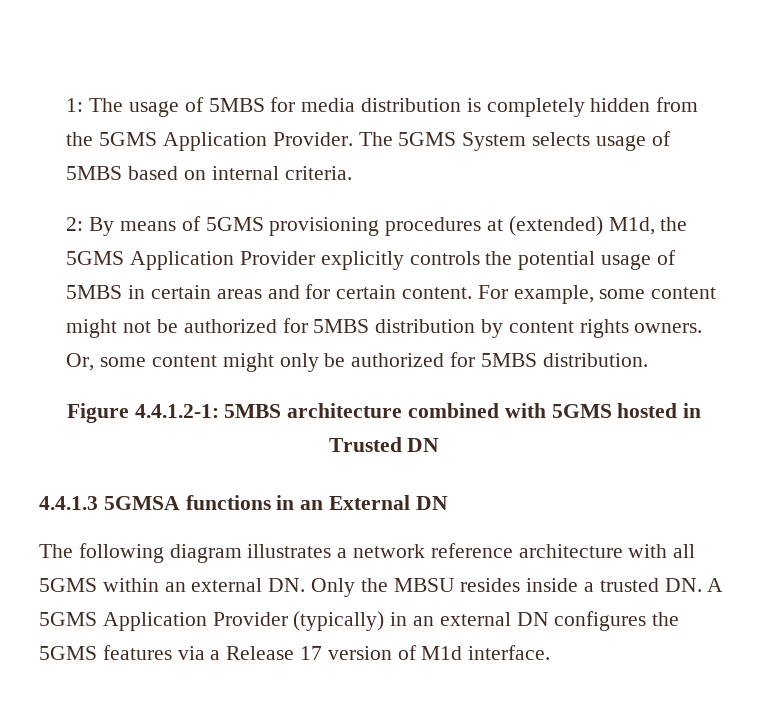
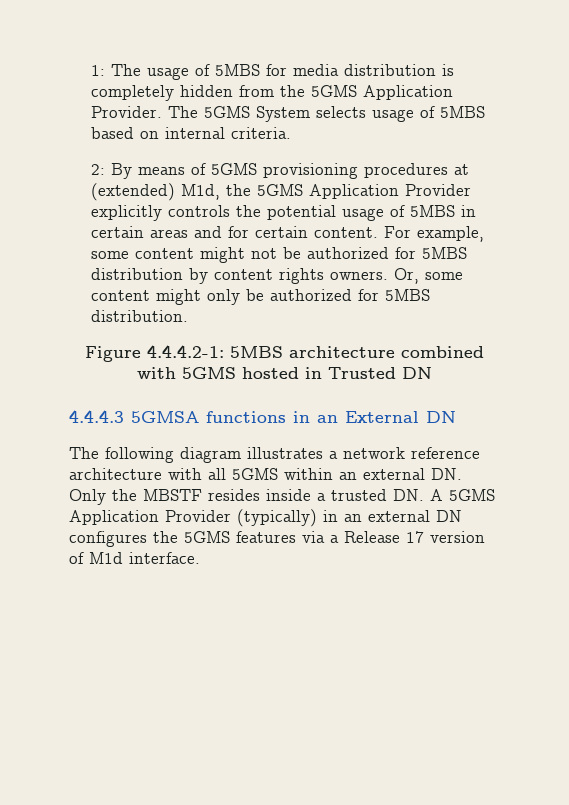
[134,404,219,418] 4.4.1.2-1: -> [147,345,224,358] 4.4.4.2-1:
[39,496,98,510] 4.4.1.3 -> [69,410,124,423] 4.4.4.3
[393,578,455,592] MBSU -> [143,489,202,501] MBSTF

